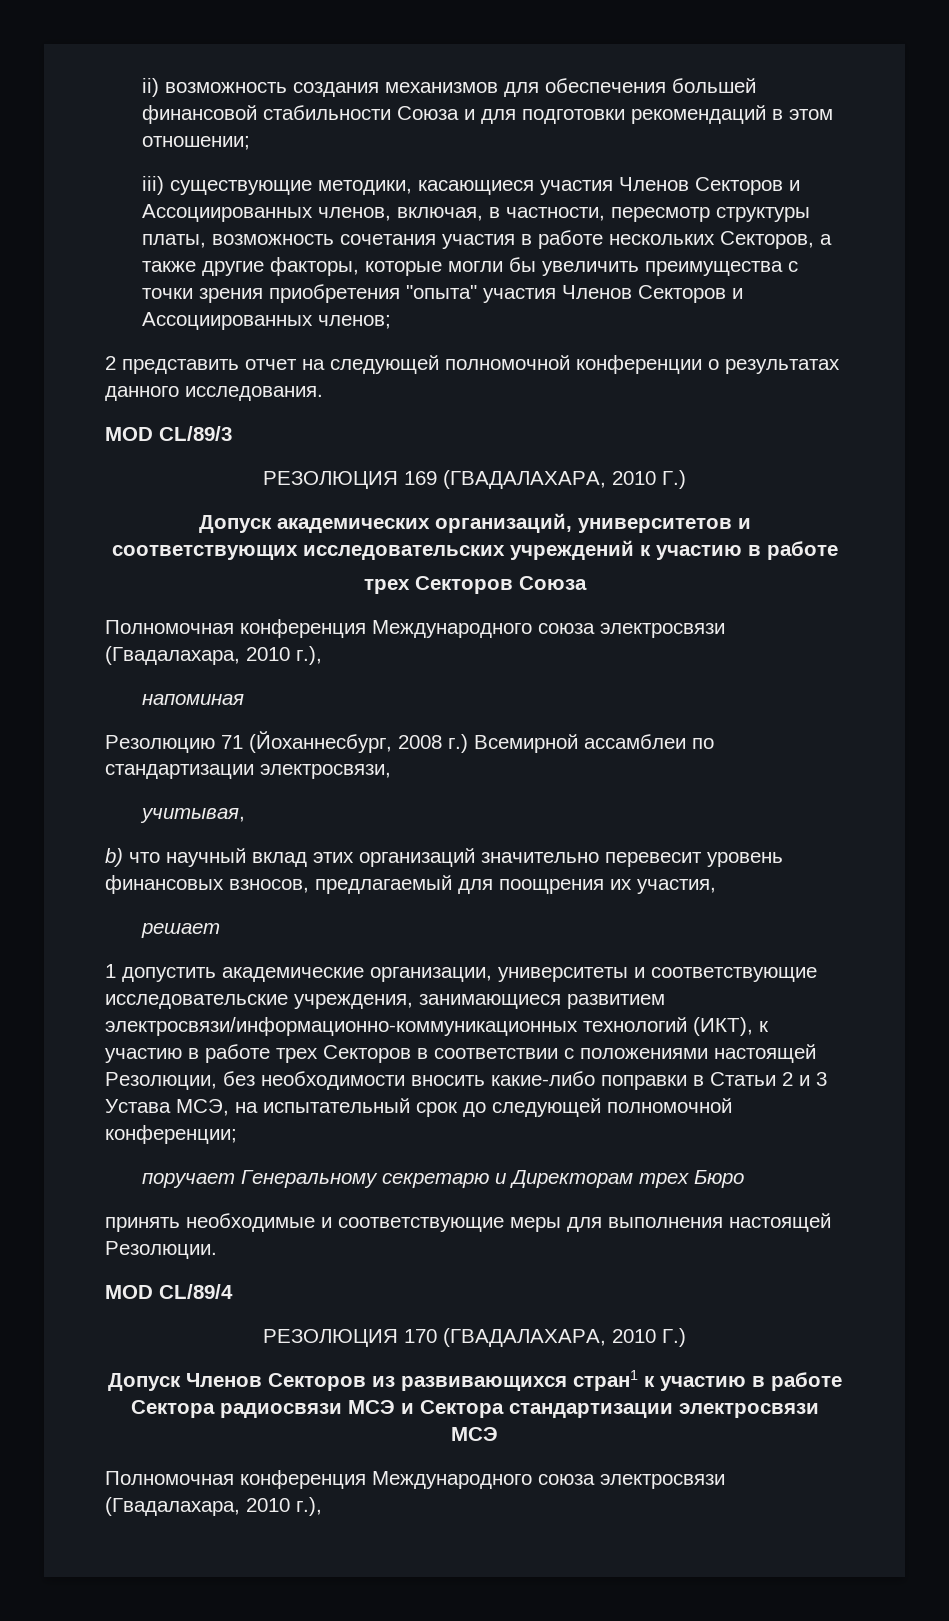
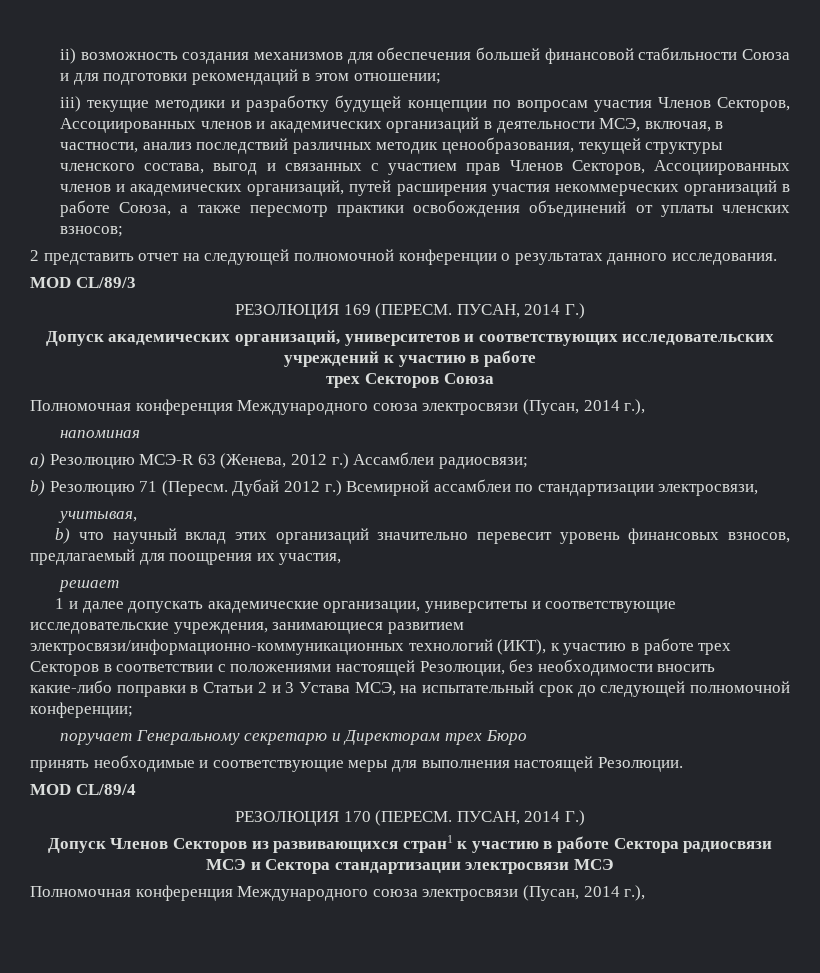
[169,177,800,195] [141,204,810,222] [141,230,832,249] [141,257,798,276] [141,284,743,303] [141,312,391,330] существующие методики, касающиеся участия Членов Секторов и Ассоциированных членов, включая, в частности, пересмотр структуры платы, возможность сочетания участия в работе нескольких Секторов, а также другие факторы, которые могли бы увеличить преимущества с точки зрения приобретения "опыта" участия Членов Секторов и Ассоциированных членов; -> [87,95,790,112] [59,117,724,133] [59,137,724,154] [59,160,791,175] [59,180,790,196] [59,200,791,217] [59,226,123,237] текущие методики и разработку будущей концепции по вопросам участия Членов Секторов, Ассоциированных членов и академических организаций в деятельности МСЭ, включая, в частности, анализ последствий различных методик ценообразования, текущей структуры членского состава, выгод и связанных с участием прав Членов Секторов, Ассоциированных членов и академических организаций, путей расширения участия некоммерческих организаций в работе Союза, а также пересмотр практики освобождения объединений от уплаты членских взносов;
[443,470,656,489] (ГВАДАЛАХАРА, 2010 -> [375,303,561,319] (ПЕРЕСМ. ПУСАН, 2014
[105,646,290,665] (Гвадалахара, 2010 -> [522,399,620,415] (Пусан, 2014
[105,731,442,753] Резолюцию 71 (Йоханнесбург, 2008 -> [30,452,528,469] [30,479,320,496] a) Резолюцию МСЭ-R 63 (Женева, 2012 г.) Ассамблеи радиосвязи; // b) Резолюцию 71 (Пересм. Дубай 2012
[122,967,216,982] допустить -> [68,601,204,613] и далее допускать
[443,1328,656,1347] (ГВАДАЛАХАРА, 2010 -> [375,810,561,826] (ПЕРЕСМ. ПУСАН, 2014
[105,1497,290,1516] (Гвадалахара, 2010 -> [522,885,620,901] (Пусан, 2014

